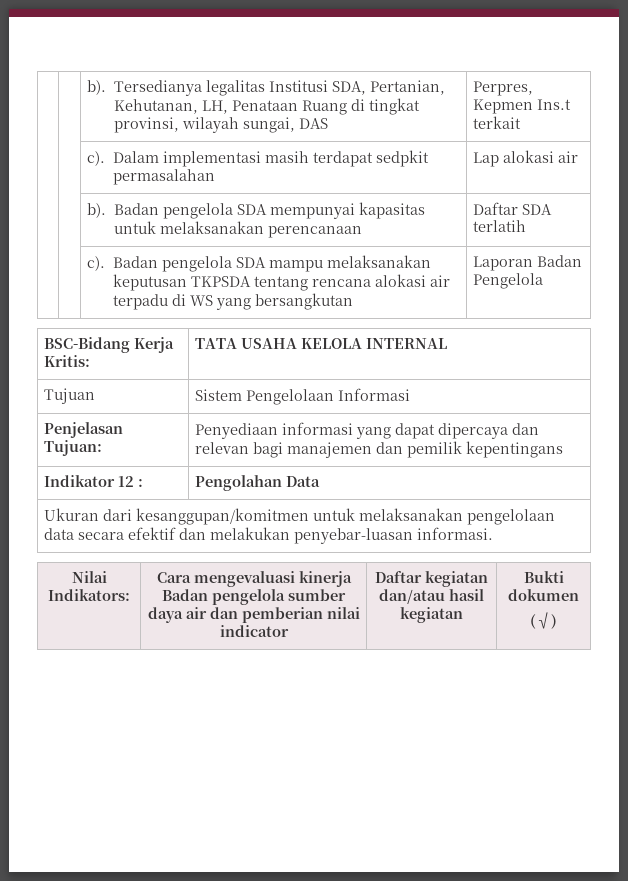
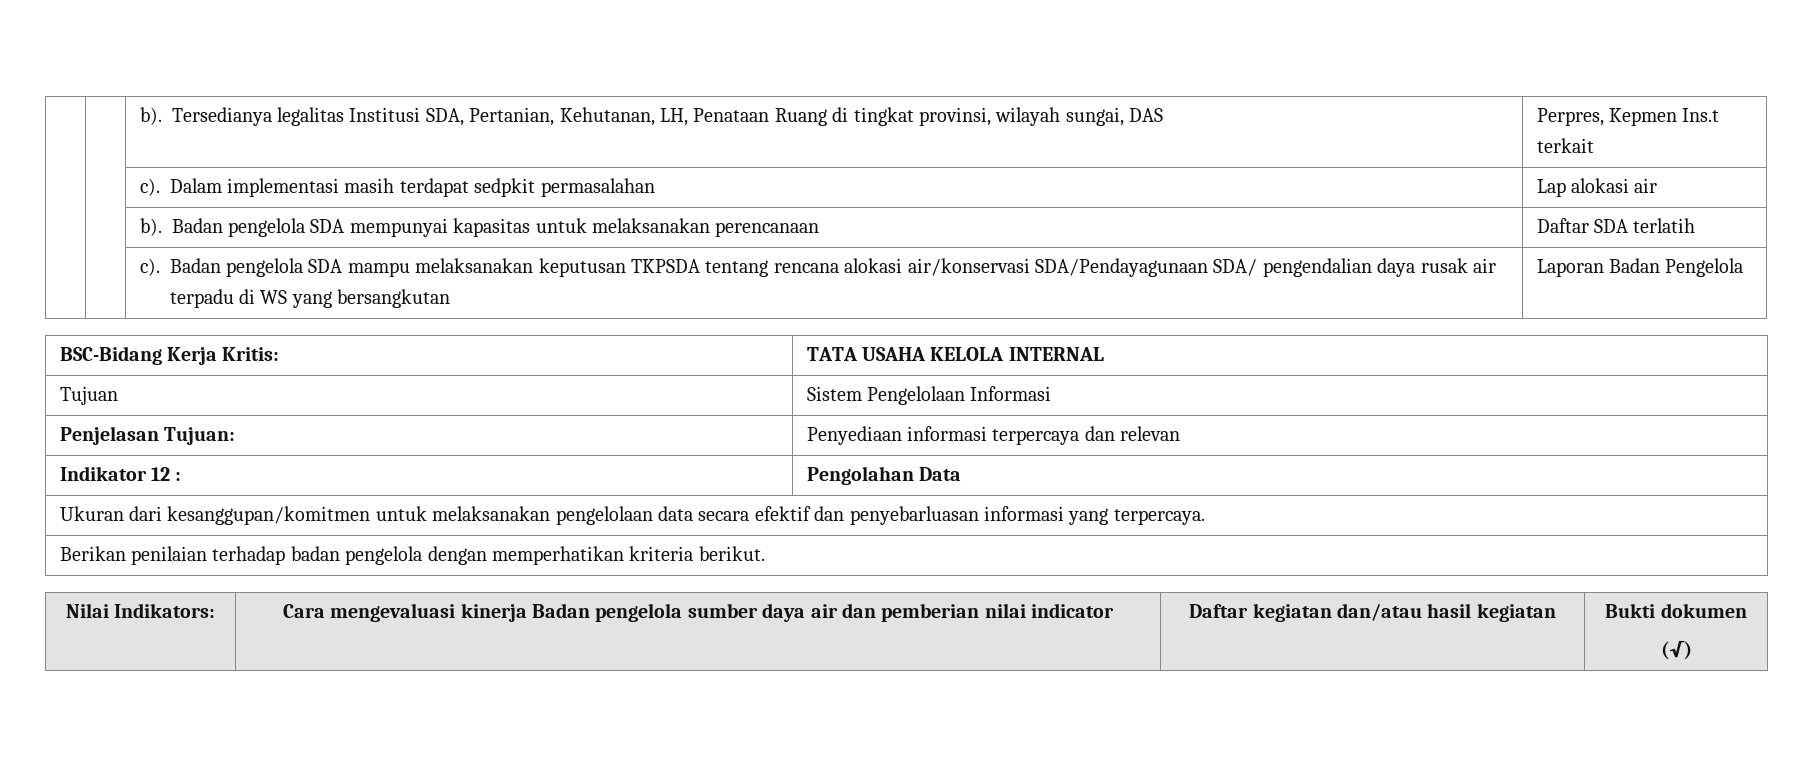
(426, 280) none -> [907,258,1468,277] air/konservasi SDA/Pendayagunaan SDA/ pengendalian daya rusak
[356,423,509,439] yang dapat dipercaya -> [992,429,1080,445] terpercaya
[253,441,564,458] bagi manajemen dan pemilik kepentingans -> (1181, 433) none
[210,527,494,544] melakukan penyebar-luasan informasi. -> [849,506,1205,525] [59,546,765,565] penyebarluasan informasi yang terpercaya. // Berikan penilaian terhadap badan pengelola dengan memperhatikan kriteria berikut.

